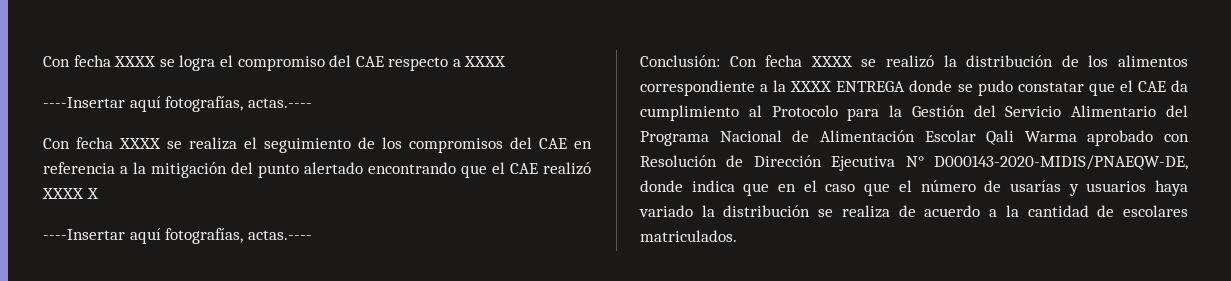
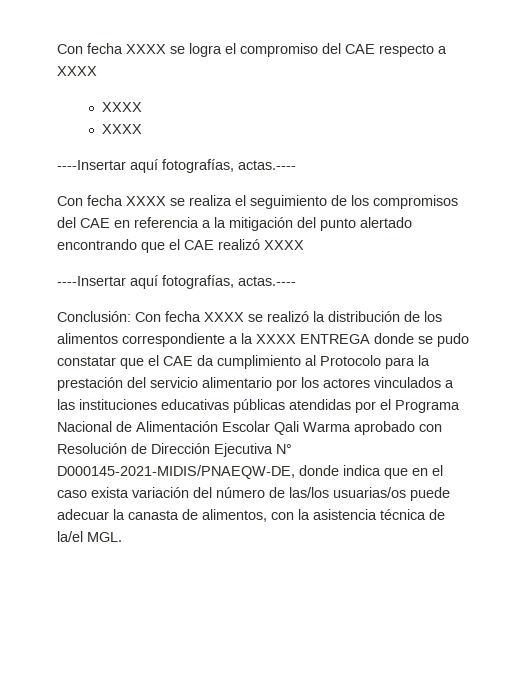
(507, 61) none -> [101,102,142,112] [101,124,142,134] // XXXX // XXXX
[86,188,99,199] X -> (304, 245) none
[911,105,1188,117] Gestión del Servicio Alimentario del -> [57,377,454,391] [57,399,391,413] prestación del servicio alimentario por los actores vinculados a las instituciones educativas públicas atendidas por el
[934,155,1188,170] D000143-2020-MIDIS/PNAEQW-DE, -> [57,465,295,479] D000145-2021-MIDIS/PNAEQW-DE,
[864,180,1188,196] [639,205,1188,218] [640,230,737,242] que el número de usarías y usuarios haya variado la distribución se realiza de acuerdo a la cantidad de escolares matriculados. -> [91,487,450,501] [57,509,445,522] [57,531,122,542] exista variación del número de las/los usuarias/os puede adecuar la canasta de alimentos, con la asistencia técnica de la/el MGL.

